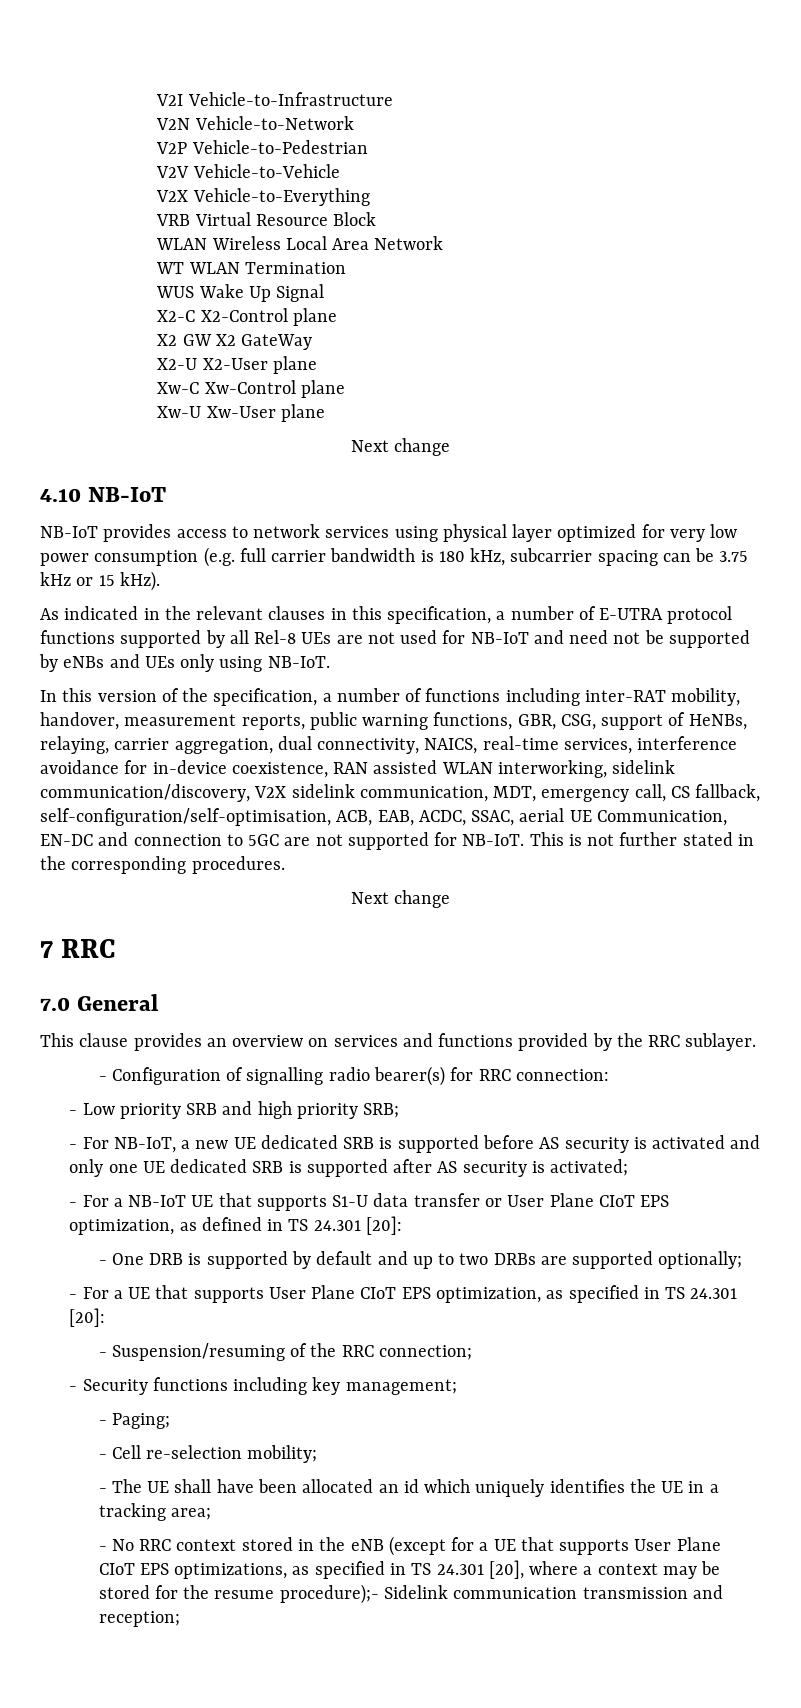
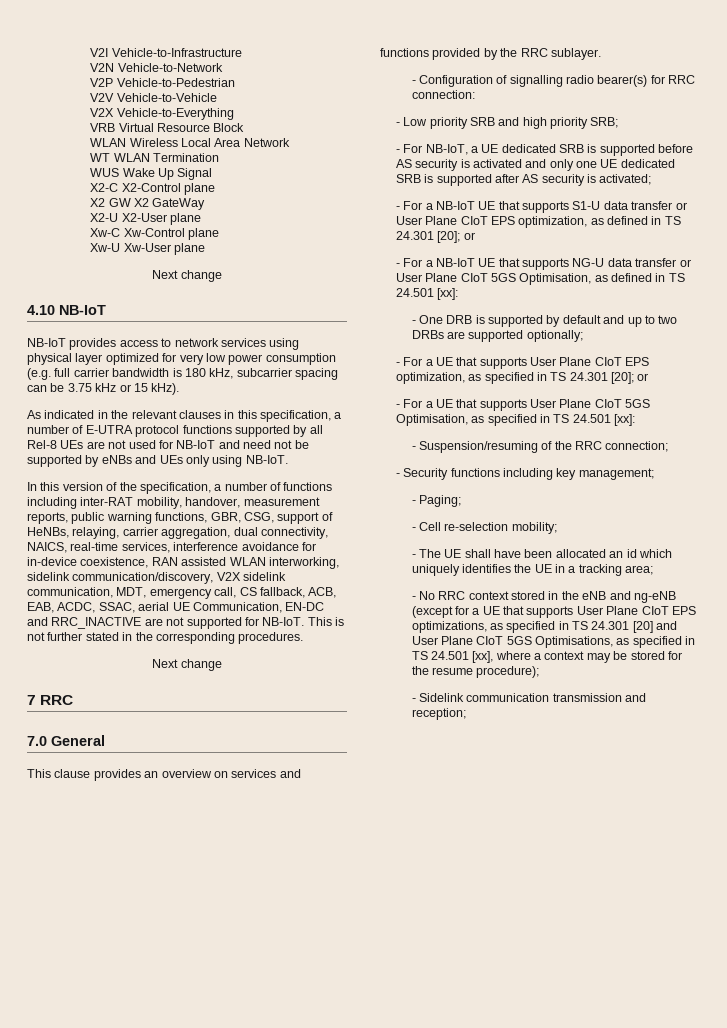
[40,808,331,826] self-configuration/self-optimisation, -> (305, 592) none
[133,834,280,846] connection to 5GC -> [51,617,142,629] RRC_INACTIVE
[195,1140,229,1149] new -> (478, 149) none
[365,1216,402,1235] [20]: -> [437,231,475,243] [395,258,691,270] [395,273,685,285] [395,288,459,300] [20]; or // - For a NB-IoT UE that supports NG-U data transfer or User Plane CIoT 5GS Optimisation, as defined in TS 24.501 [xx]:
[69,1308,106,1327] [20]: -> [611,372,649,384] [395,399,651,411] [395,414,636,426] [20]; or // - For a UE that supports User Plane CIoT 5GS Optimisation, as specified in TS 24.501 [xx]:
(384, 1545) none -> [609,591,676,603] and ng-eNB
[488,1560,524,1579] [20], -> [632,621,678,633] [411,636,696,648] [411,651,494,663] [20] and User Plane CIoT 5GS Optimisations, as specified in TS 24.501 [xx],
[279,1584,379,1604] procedure);- -> [476,666,540,678] [411,698,416,702] procedure); // -

